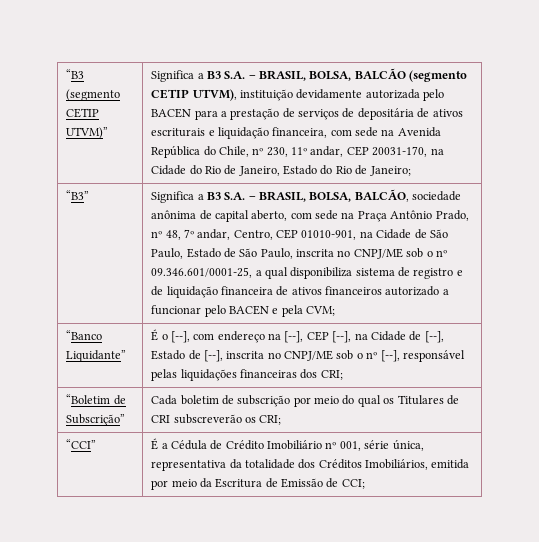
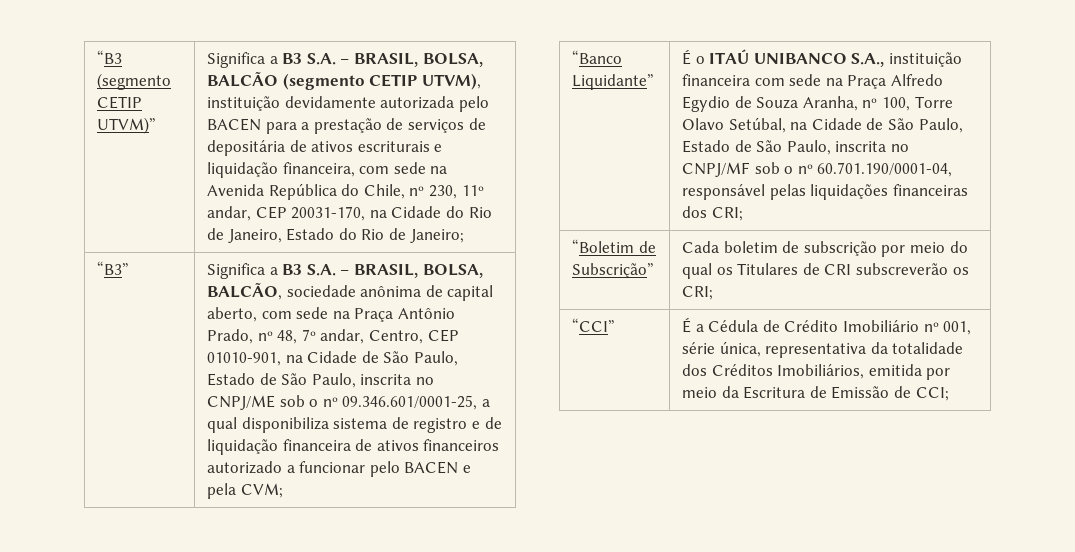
[170,331,444,343] [151,350,400,362] [--], com endereço na [--], CEP [--], na Cidade de [--], Estado de [--], inscrita no CNPJ/ME sob o nº [--], -> [709,49,963,67] [682,74,944,89] [682,96,953,112] [682,117,963,133] [682,140,910,155] [682,162,953,177] ITAÚ UNIBANCO S.A., instituição financeira com sede na Praça Alfredo Egydio de Souza Aranha, nº 100, Torre Olavo Setúbal, na Cidade de São Paulo, Estado de São Paulo, inscrita no CNPJ/MF sob o nº 60.701.190/0001-04,

